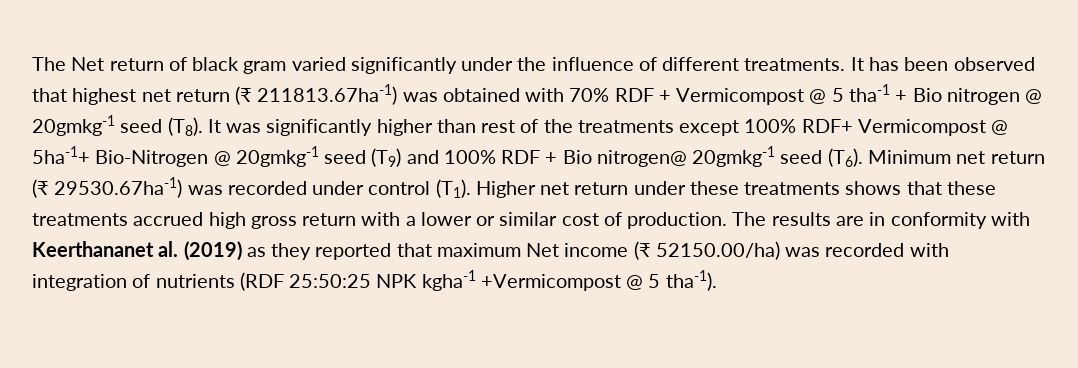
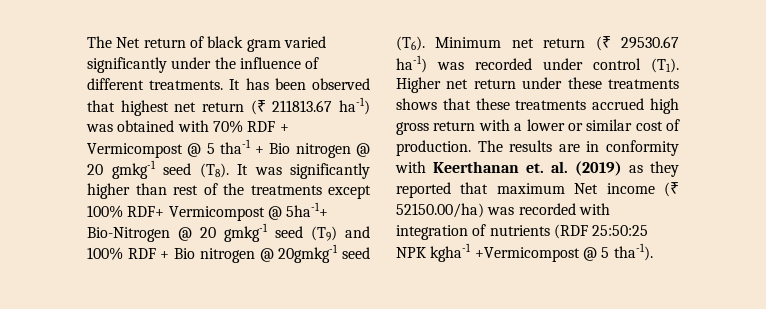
[257,84,398,105] 211813.67ha-1) -> [272,97,370,115] 211813.67 ha-1)
[32,115,115,136] 20gmkg-1 -> [87,160,156,179] 20 gmkg-1
[235,146,319,167] 20gmkg-1 -> [200,223,268,242] 20 gmkg-1
[596,150,687,167] nitrogen@ -> [199,248,274,263] nitrogen @
[54,177,183,198] 29530.67ha-1) -> [621,36,679,49] [396,55,427,73] 29530.67 ha-1)
[32,241,154,257] Keerthananet -> [433,161,544,173] Keerthanan et.

